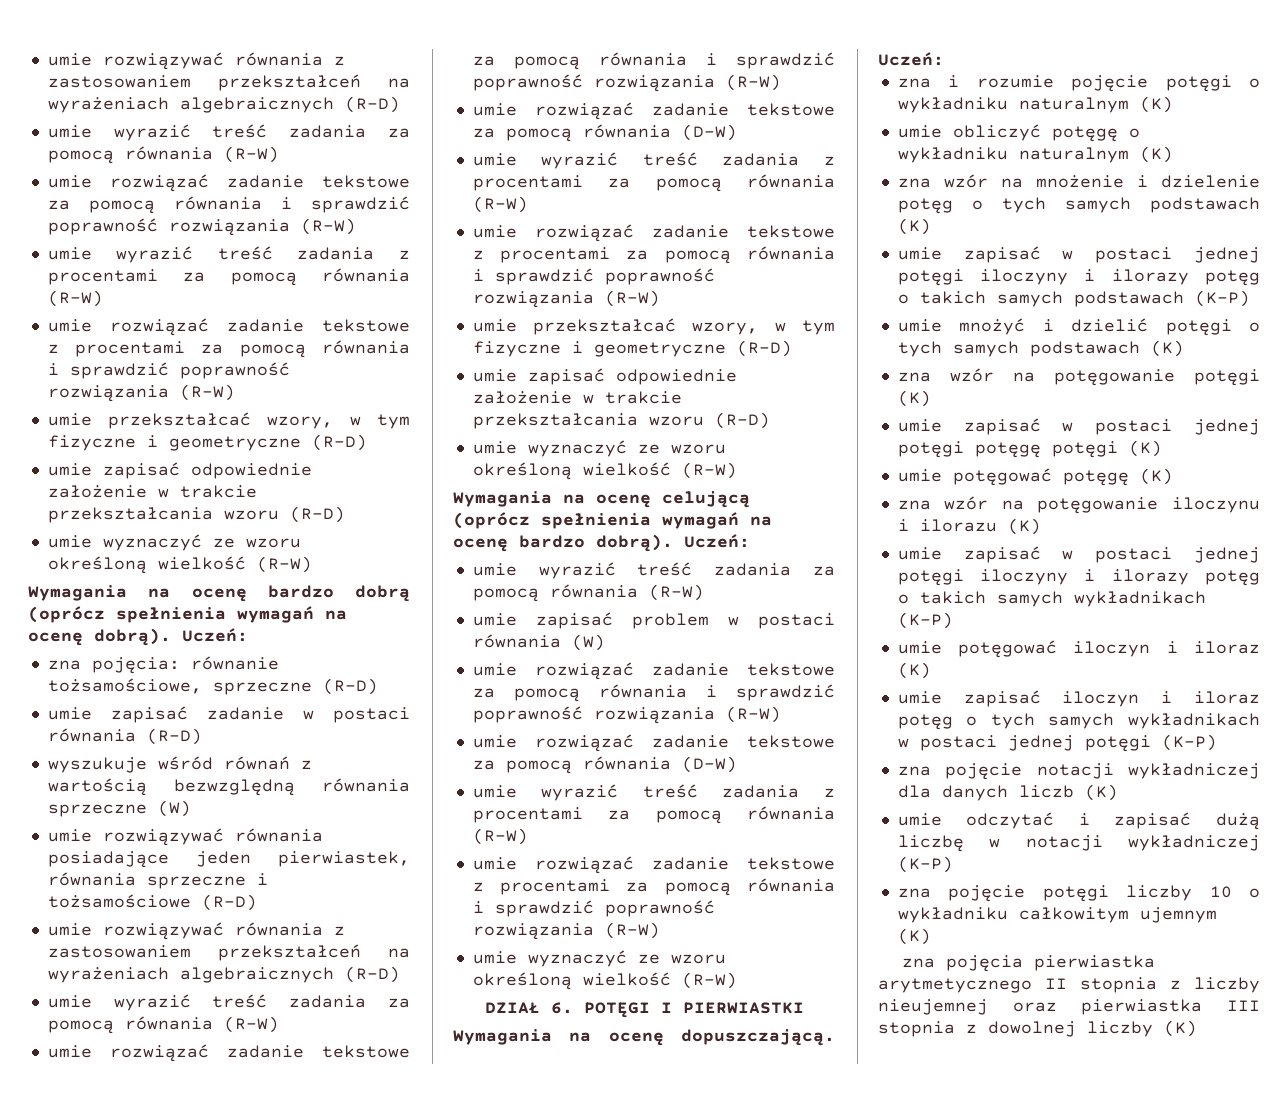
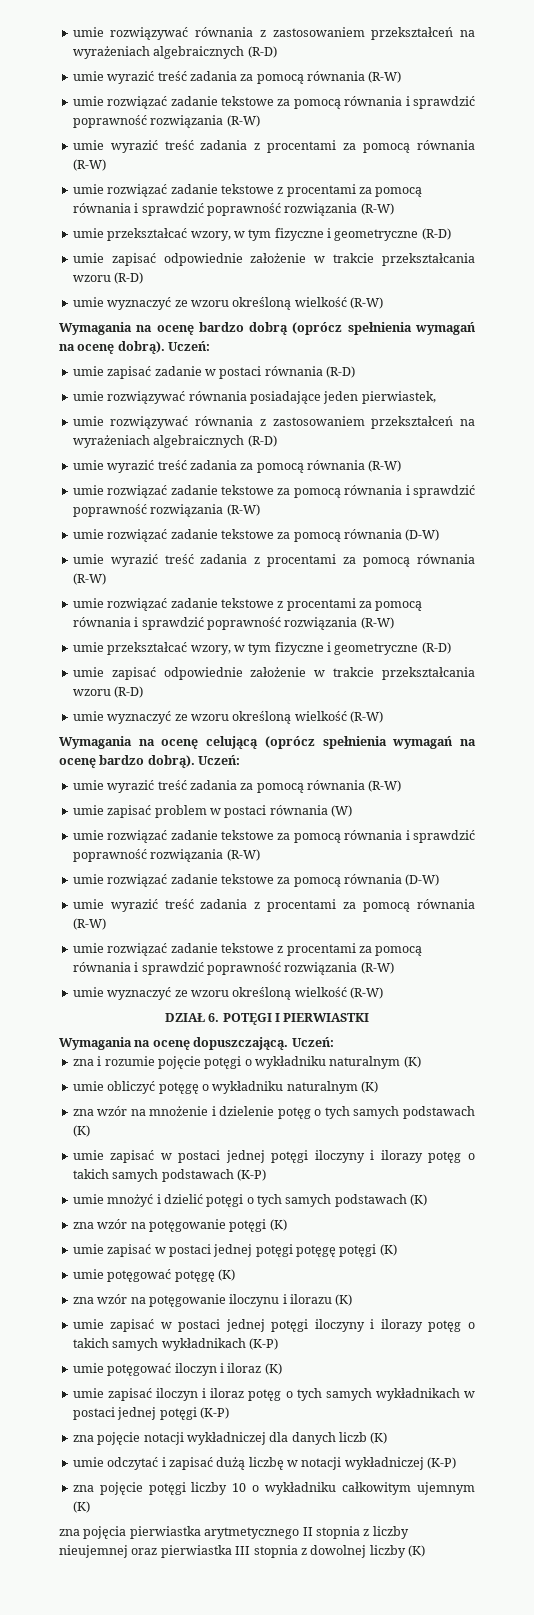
[47,656,279,674] [47,678,378,695] // zna pojęcia: równanie tożsamościowe, sprzeczne (R-D) -> (211, 346) none
[47,756,312,773] [47,778,410,796] [47,800,191,817] // wyszukuje wśród równań z wartością bezwzględną równania sprzeczne (W) -> (355, 372) none
[47,872,268,889] [47,894,257,911] równania sprzeczne i tożsamościowe (R-D) -> (436, 397) none

